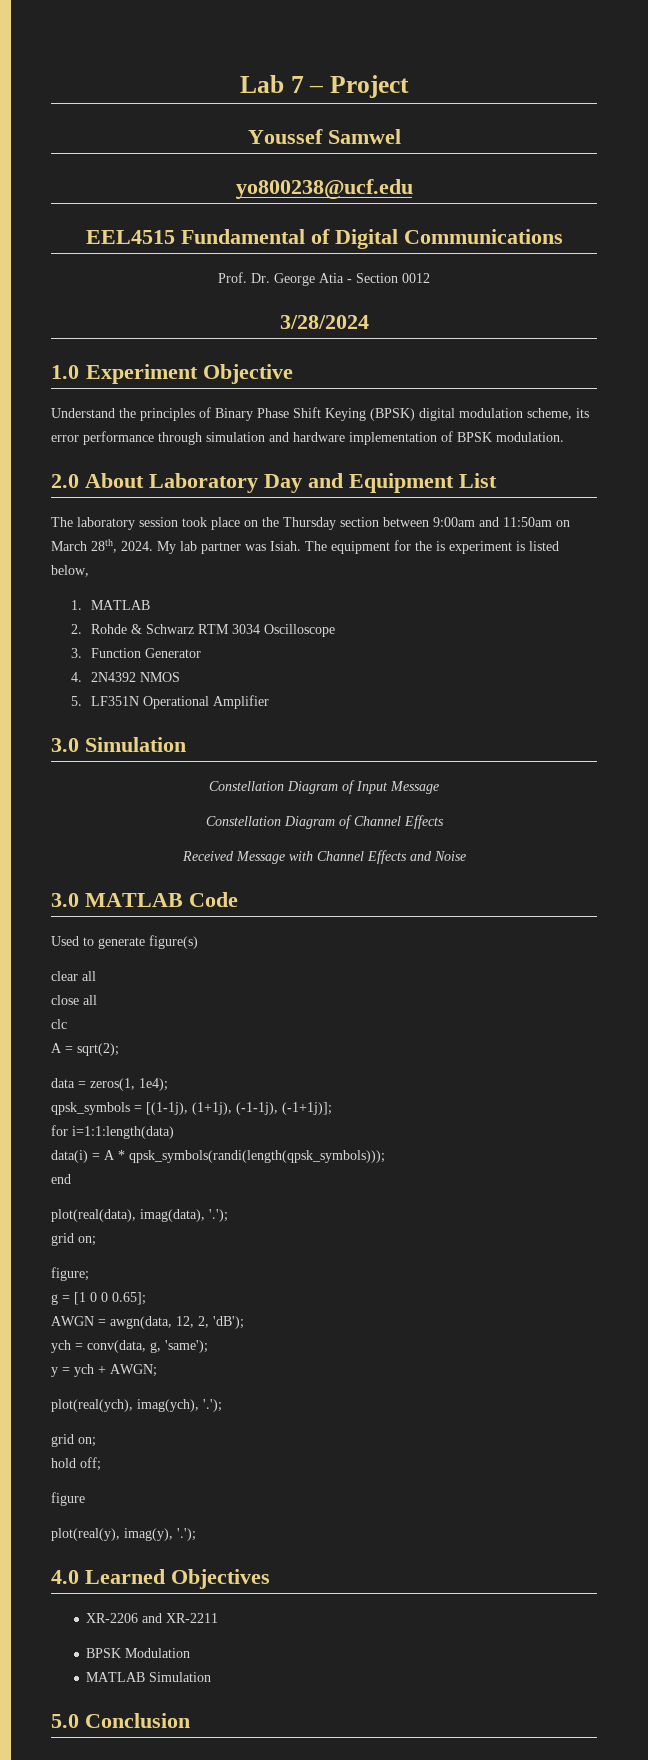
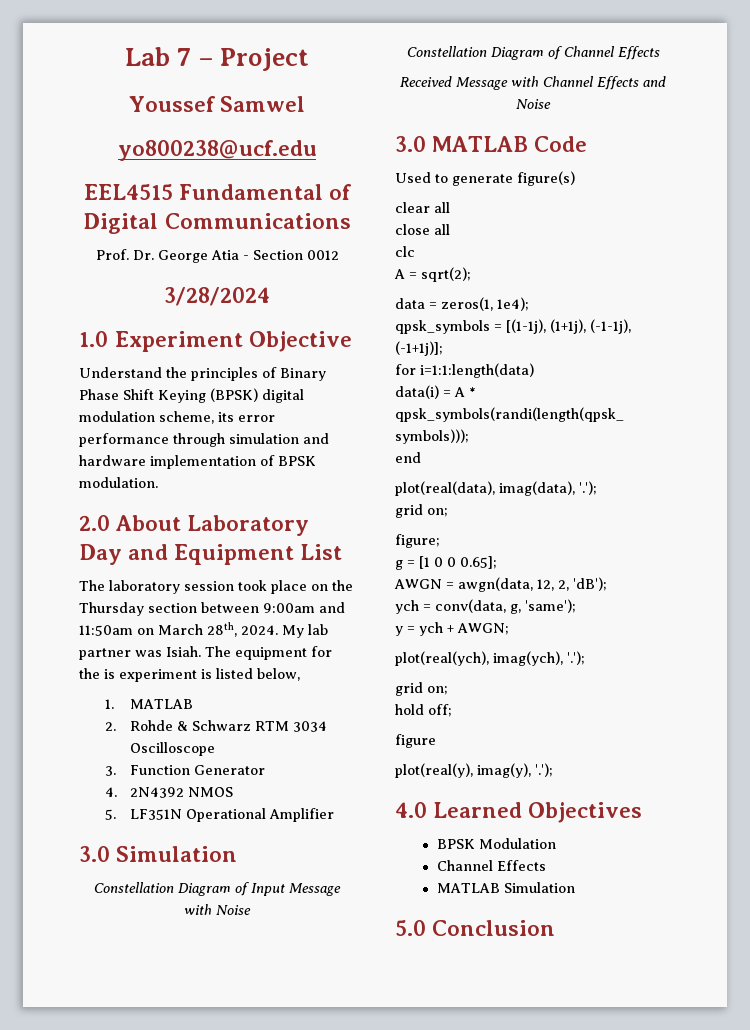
(439, 787) none -> [184,904,251,915] with Noise
[86,1613,219,1623] // XR-2206 and XR-2211 -> (643, 812) none
(191, 1653) none -> [436,860,546,871] // Channel Effects

